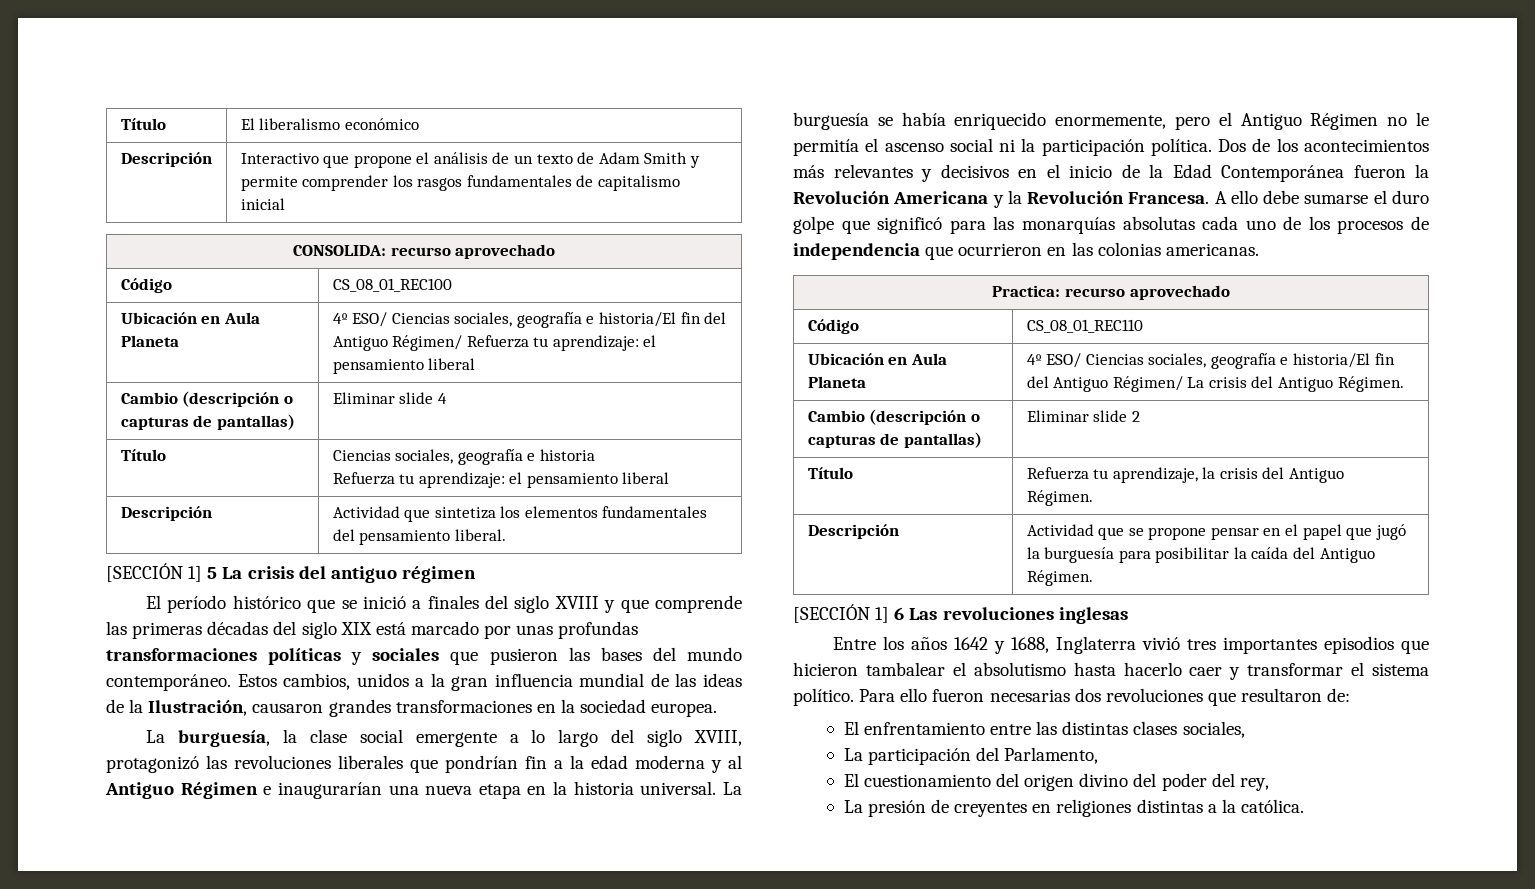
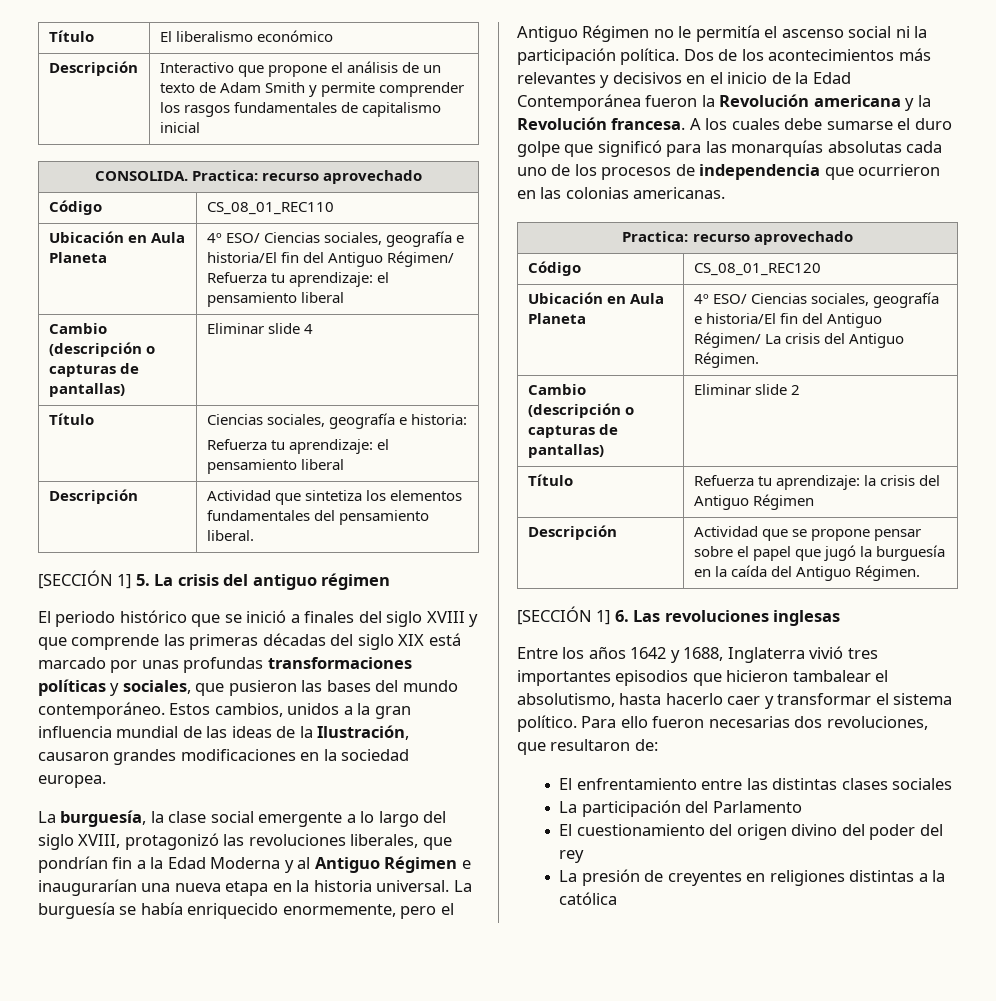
[292,244,556,259] [120,278,172,293] [332,278,452,292] CONSOLIDA: recurso aprovechado // Código | CS_08_01_REC100 -> [94,170,423,184] [48,200,102,215] [206,202,334,215] CONSOLIDA. Practica: recurso aprovechado // Código | CS_08_01_REC110
[539,449,595,461] historia -> [410,414,467,425] historia:
[207,567,218,579] 5 -> [135,574,150,586] 5.
[167,595,227,613] período -> [55,611,116,627] periodo
[372,648,440,661] sociales -> [122,680,191,694] sociales,
[395,700,532,713] transformaciones -> [180,749,296,761] modificaciones
[338,755,403,769] liberales -> [350,834,419,848] liberales,
[591,755,705,769] edad moderna -> [167,857,281,869] Edad Moderna
[893,191,989,204] Americana -> [813,95,901,107] americana
[1128,190,1258,204] Francesa. A ello -> [611,118,780,130] francesa. A los cuales
[1026,319,1143,333] CS_08_01_REC110 -> [693,263,821,276] CS_08_01_REC120
[1112,467,1198,483] aprendizaje, -> [775,475,860,490] aprendizaje:
[1026,490,1093,506] Régimen. -> [752,494,814,510] Régimen
[1263,528,1282,536] en -> [693,546,733,557] sobre
[1118,547,1230,563] para posibilitar -> [693,569,711,577] en
[894,607,905,620] 6 -> [614,610,629,622] 6.
[973,662,1066,676] absolutismo -> [517,693,615,707] absolutismo,
[1105,688,1203,702] revoluciones -> [826,716,928,730] revoluciones,
[1182,721,1245,738] sociales, -> [892,778,953,790] sociales
[1004,747,1099,764] Parlamento, -> [712,801,802,813] Parlamento
[1239,778,1269,791] rey, -> [559,850,585,863] rey
[1240,799,1304,813] católica. -> [559,892,618,905] católica

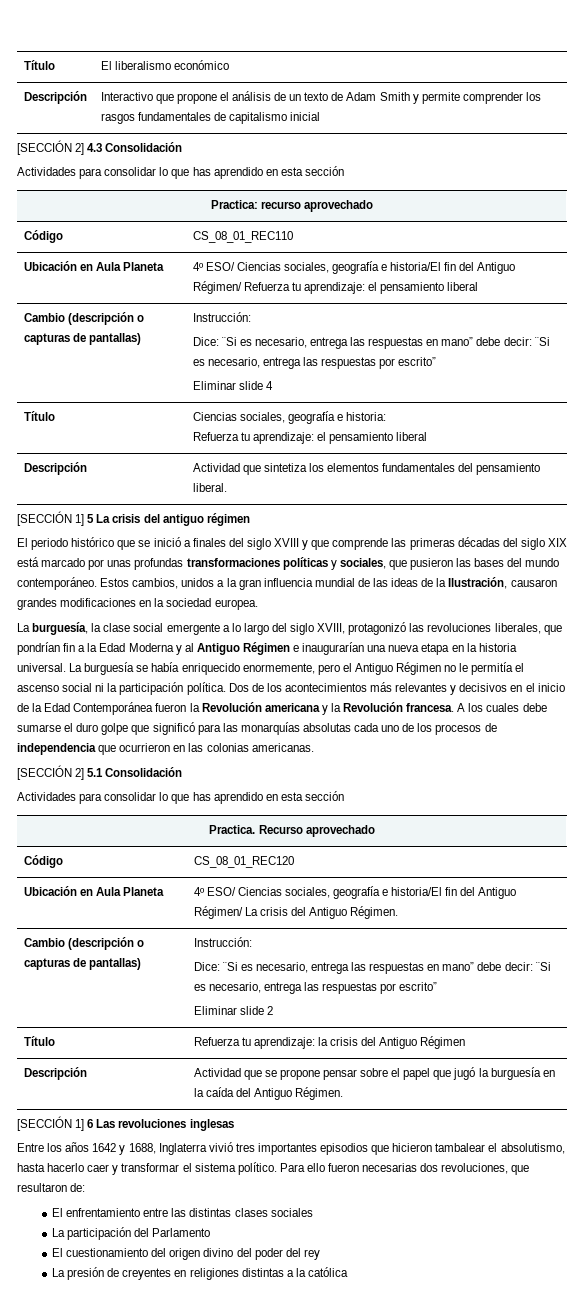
[94,171,188,181] // CONSOLIDA. -> [17,140,183,155] [17,166,344,179] // [SECCIÓN 2] 4.3 Consolidación // Actividades para consolidar lo que has aprendido en esta sección //
(125, 390) none -> [192,312,251,322] [192,337,550,349] [192,357,437,369] Instrucción: // Dice: ¨Si es necesario, entrega las respuestas en mano” debe decir: ¨Si es necesario, entrega las respuestas por escrito” //
[135,574,150,586] 5. -> [87,514,95,523] 5
[622,231,750,242] // Practica: recurso -> [17,765,183,780] [17,791,344,804] [209,825,303,834] // [SECCIÓN 2] 5.1 Consolidación // Actividades para consolidar lo que has aprendido en esta sección // Practica. Recurso
(604, 451) none -> [193,937,252,947] [193,962,551,974] [193,982,438,994] Instrucción: // Dice: ¨Si es necesario, entrega las respuestas en mano” debe decir: ¨Si es necesario, entrega las respuestas por escrito” //
[614,610,629,622] 6. -> [87,1119,94,1128] 6

